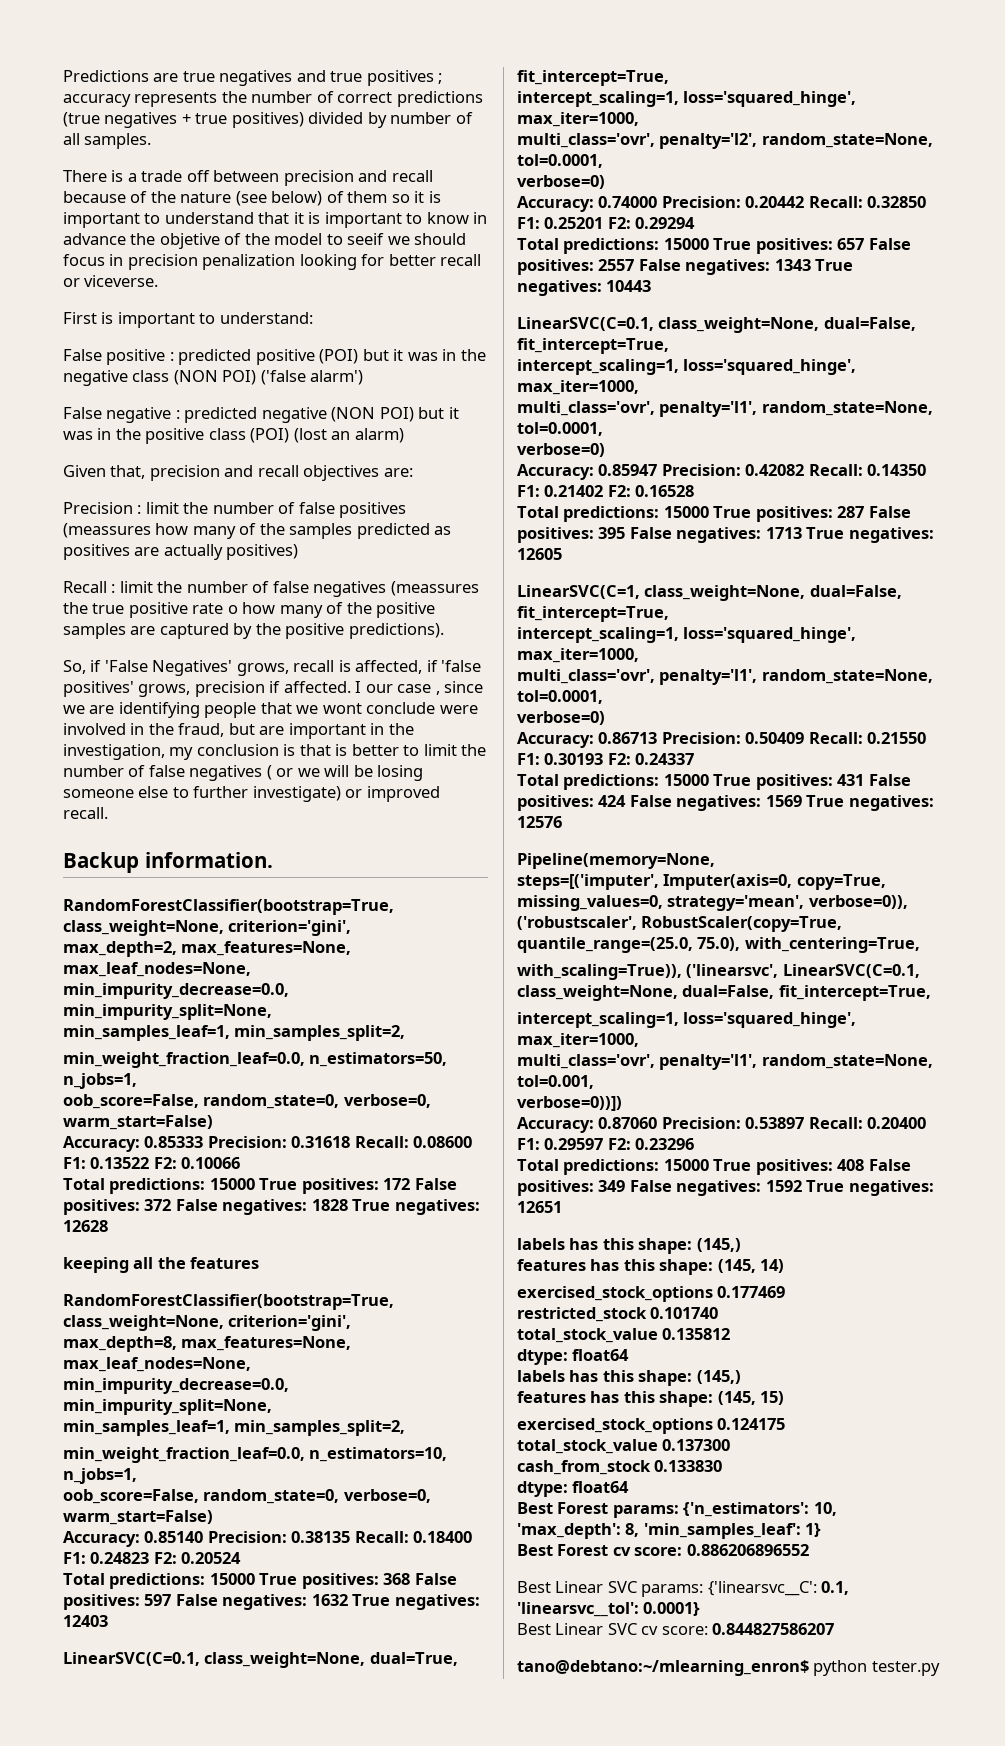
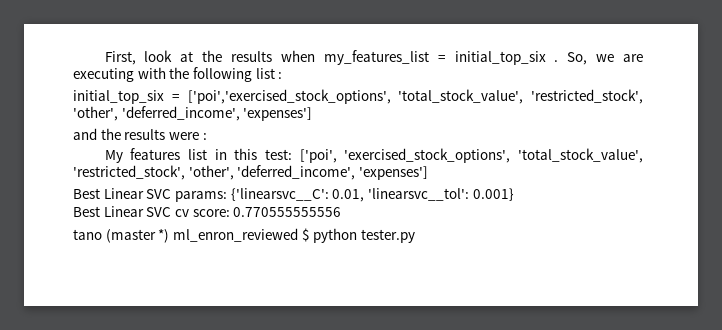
[63,70,443,86] [63,91,483,107] [63,112,473,128] [63,133,152,149] [63,170,433,186] [63,191,441,206] [63,212,488,228] [63,233,467,249] [63,254,482,270] [63,275,159,287] [63,312,313,328] [63,349,486,365] [63,370,364,386] [63,407,459,423] [63,428,404,444] [63,465,413,481] [63,502,407,518] [63,523,452,539] [63,544,299,560] [63,581,479,597] [63,602,436,618] [63,623,444,639] [63,660,482,676] [63,681,484,697] [63,702,478,718] [63,723,414,739] [63,744,487,760] [63,765,424,781] [63,786,440,802] [63,807,108,819] [63,852,273,873] [63,899,394,915] [63,920,352,936] [63,941,352,957] [63,962,251,977] [63,983,289,999] [63,1004,272,1020] [63,1025,406,1041] [63,1052,448,1068] [63,1073,137,1089] [63,1094,431,1109] [63,1115,213,1130] [63,1136,473,1152] [63,1157,241,1169] [63,1178,457,1194] [63,1199,480,1215] [63,1220,108,1232] [63,1257,260,1273] [63,1294,394,1310] [63,1315,352,1331] [63,1336,352,1352] [63,1357,251,1372] [63,1378,289,1394] [63,1399,272,1415] [63,1420,406,1436] [63,1447,448,1463] [63,1468,137,1484] [63,1489,431,1504] [63,1510,213,1525] [63,1531,473,1547] [63,1552,242,1564] [63,1573,457,1589] [63,1594,480,1610] [63,1615,108,1627] [63,1652,458,1668] [517,70,669,86] [517,91,857,107] [517,112,639,127] [517,133,933,149] [517,154,603,168] [517,175,605,189] [517,196,927,212] [517,217,696,229] [517,238,911,254] [517,259,854,275] [517,280,652,296] [517,317,916,333] [517,338,669,354] [517,359,857,375] [517,380,639,395] [517,401,933,417] [517,422,603,436] [517,443,605,457] [517,464,927,480] [517,485,695,497] [517,506,911,522] [517,527,934,543] [517,548,562,560] [517,585,902,601] [517,606,669,622] [517,627,857,643] [517,648,639,663] [517,669,933,685] [517,690,603,704] [517,711,605,725] [517,732,927,748] [517,753,695,765] [517,774,911,790] [517,795,934,811] [517,816,562,828] [517,853,715,869] [517,874,886,890] [517,895,908,911] [517,916,843,932] [517,937,920,953] [517,964,920,980] [517,985,931,1001] [517,1012,857,1028] [517,1033,639,1048] [517,1054,933,1070] [517,1075,594,1089] [517,1096,622,1111] [517,1117,927,1133] [517,1138,695,1150] [517,1159,911,1175] [517,1180,934,1196] [517,1201,562,1213] [517,1238,741,1254] [517,1259,785,1275] [517,1286,786,1302] [517,1307,719,1322] [517,1328,731,1343] [517,1349,630,1365] [517,1370,741,1386] [517,1391,785,1407] [517,1418,786,1434] [517,1439,731,1454] [517,1460,723,1475] [517,1481,630,1497] [517,1502,837,1518] [517,1523,822,1539] [517,1544,809,1556] Predictions are true negatives and true positives ; accuracy represents the number of correct predictions (true negatives + true positives) divided by number of all samples. // There is a trade off between precision and recall because of the nature (see below) of them so it is important to understand that it is important to know in advance the objetive of the model to seeif we should focus in precision penalization looking for better recall or viceverse. // First is important to understand: // False positive : predicted positive (POI) but it was in the negative class (NON POI) ('false alarm') // False negative : predicted negative (NON POI) but it was in the positive class (POI) (lost an alarm) // Given that, precision and recall objectives are: // Precision : limit the number of false positives (meassures how many of the samples predicted as positives are actually positives) // Recall : limit the number of false negatives (meassures the true positive rate o how many of the positive samples are captured by the positive predictions). // So, if 'False Negatives' grows, recall is affected, if 'false positives' grows, precision if affected. I our case , since we are identifying people that we wont conclude were involved in the fraud, but are important in the investigation, my conclusion is that is better to limit the number of false negatives ( or we will be losing someone else to further investigate) or improved recall. // Backup information. // RandomForestClassifier(bootstrap=True, class_weight=None, criterion='gini', // max_depth=2, max_features=None, max_leaf_nodes=None, // min_impurity_decrease=0.0, min_impurity_split=None, // min_samples_leaf=1, min_samples_split=2, // min_weight_fraction_leaf=0.0, n_estimators=50, n_jobs=1, // oob_score=False, random_state=0, verbose=0, warm_start=False) // Accuracy: 0.85333 Precision: 0.31618 Recall: 0.08600 F1: 0.13522 F2: 0.10066 // Total predictions: 15000 True positives: 172 False positives: 372 False negatives: 1828 True negatives: 12628 // keeping all the features // RandomForestClassifier(bootstrap=True, class_weight=None, criterion='gini', // max_depth=8, max_features=None, max_leaf_nodes=None, // min_impurity_decrease=0.0, min_impurity_split=None, // min_samples_leaf=1, min_samples_split=2, // min_weight_fraction_leaf=0.0, n_estimators=10, n_jobs=1, // oob_score=False, random_state=0, verbose=0, warm_start=False) // Accuracy: 0.85140 Precision: 0.38135 Recall: 0.18400 F1: 0.24823 F2: 0.20524 // Total predictions: 15000 True positives: 368 False positives: 597 False negatives: 1632 True negatives: 12403 // LinearSVC(C=0.1, class_weight=None, dual=True, fit_intercept=True, // intercept_scaling=1, loss='squared_hinge', max_iter=1000, // multi_class='ovr', penalty='l2', random_state=None, tol=0.0001, // verbose=0) // Accuracy: 0.74000 Precision: 0.20442 Recall: 0.32850 F1: 0.25201 F2: 0.29294 // Total predictions: 15000 True positives: 657 False positives: 2557 False negatives: 1343 True negatives: 10443 // LinearSVC(C=0.1, class_weight=None, dual=False, fit_intercept=True, // intercept_scaling=1, loss='squared_hinge', max_iter=1000, // multi_class='ovr', penalty='l1', random_state=None, tol=0.0001, // verbose=0) // Accuracy: 0.85947 Precision: 0.42082 Recall: 0.14350 F1: 0.21402 F2: 0.16528 // Total predictions: 15000 True positives: 287 False positives: 395 False negatives: 1713 True negatives: 12605 // LinearSVC(C=1, class_weight=None, dual=False, fit_intercept=True, // intercept_scaling=1, loss='squared_hinge', max_iter=1000, // multi_class='ovr', penalty='l1', random_state=None, tol=0.0001, // verbose=0) // Accuracy: 0.86713 Precision: 0.50409 Recall: 0.21550 F1: 0.30193 F2: 0.24337 // Total predictions: 15000 True positives: 431 False positives: 424 False negatives: 1569 True negatives: 12576 // Pipeline(memory=None, // steps=[('imputer', Imputer(axis=0, copy=True, missing_values=0, strategy='mean', verbose=0)), ('robustscaler', RobustScaler(copy=True, quantile_range=(25.0, 75.0), with_centering=True, // with_scaling=True)), ('linearsvc', LinearSVC(C=0.1, class_weight=None, dual=False, fit_intercept=True, // intercept_scaling=1, loss='squared_hinge', max_iter=1000, // multi_class='ovr', penalty='l1', random_state=None, tol=0.001, // verbose=0))]) // Accuracy: 0.87060 Precision: 0.53897 Recall: 0.20400 F1: 0.29597 F2: 0.23296 // Total predictions: 15000 True positives: 408 False positives: 349 False negatives: 1592 True negatives: 12651 // labels has this shape: (145,) // features has this shape: (145, 14) // exercised_stock_options 0.177469 // restricted_stock 0.101740 // total_stock_value 0.135812 // dtype: float64 // labels has this shape: (145,) // features has this shape: (145, 15) // exercised_stock_options 0.124175 // total_stock_value 0.137300 // cash_from_stock 0.133830 // dtype: float64 // Best Forest params: {'n_estimators': 10, 'max_depth': 8, 'min_samples_leaf': 1} // Best Forest cv score: 0.886206896552 -> [104,50,643,65] [73,67,283,82] [73,89,643,104] [73,106,313,121] [73,128,207,140] [104,148,643,163] [73,165,428,180] First, look at the results when my_features_list = initial_top_six . So, we are executing with the following list : // initial_top_six = ['poi','exercised_stock_options', 'total_stock_value', 'restricted_stock', 'other', 'deferred_income', 'expenses'] // and the results were : // My features list in this test: ['poi', 'exercised_stock_options', 'total_stock_value', 'restricted_stock', 'other', 'deferred_income', 'expenses']
[821,1581,850,1595] [517,1602,701,1617] 0.1, 'linearsvc__tol': 0.0001} -> [332,188,514,202] 0.01, 'linearsvc__tol': 0.001}
[712,1623,835,1635] [517,1660,809,1676] 0.844827586207 // tano@debtano:~/mlearning_enron$ -> [233,207,342,217] [73,228,310,243] 0.770555555556 // tano (master *) ml_enron_reviewed $

